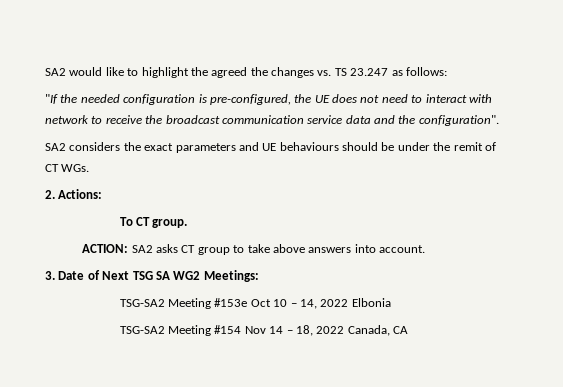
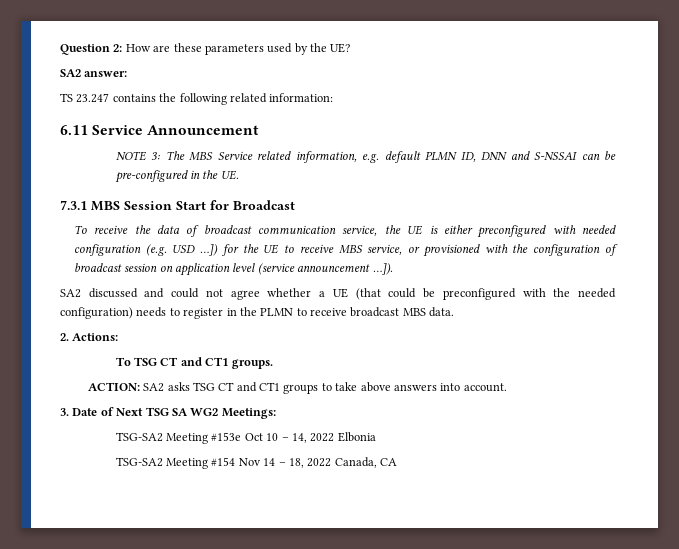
[45,67,447,78] [45,94,492,105] [45,115,499,126] [45,142,496,153] [45,164,90,172] [45,189,103,199] [119,217,188,228] [82,244,230,255] SA2 would like to highlight the agreed the changes vs. TS 23.247 as follows: // "If the needed configuration is pre-configured, the UE does not need to interact with network to receive the broadcast communication service data and the configuration". // SA2 considers the exact parameters and UE behaviours should be under the remit of CT WGs. // 2. Actions: // To CT group. // ACTION: SA2 asks CT group -> [60,43,351,55] [60,69,128,77] [60,93,334,105] [60,125,260,135] [115,151,616,163] [114,170,239,183] [60,200,295,211] [73,225,617,238] [73,244,618,257] [73,263,393,276] [60,288,616,300] [60,307,455,319] [60,333,119,341] [115,357,273,369] [87,382,319,394] Question 2: How are these parameters used by the UE? // SA2 answer: // TS 23.247 contains the following related information: // 6.11 Service Announcement // NOTE 3: The MBS Service related information, e.g. default PLMN ID, DNN and S-NSSAI can be pre-configured in the UE. // 7.3.1 MBS Session Start for Broadcast // To receive the data of broadcast communication service, the UE is either preconfigured with needed configuration (e.g. USD …]) for the UE to receive MBS service, or provisioned with the configuration of broadcast session on application level (service announcement …]). // SA2 discussed and could not agree whether a UE (that could be preconfigured with the needed configuration) needs to register in the PLMN to receive broadcast MBS data. // 2. Actions: // To TSG CT and CT1 groups. // ACTION: SA2 asks TSG CT and CT1 groups

